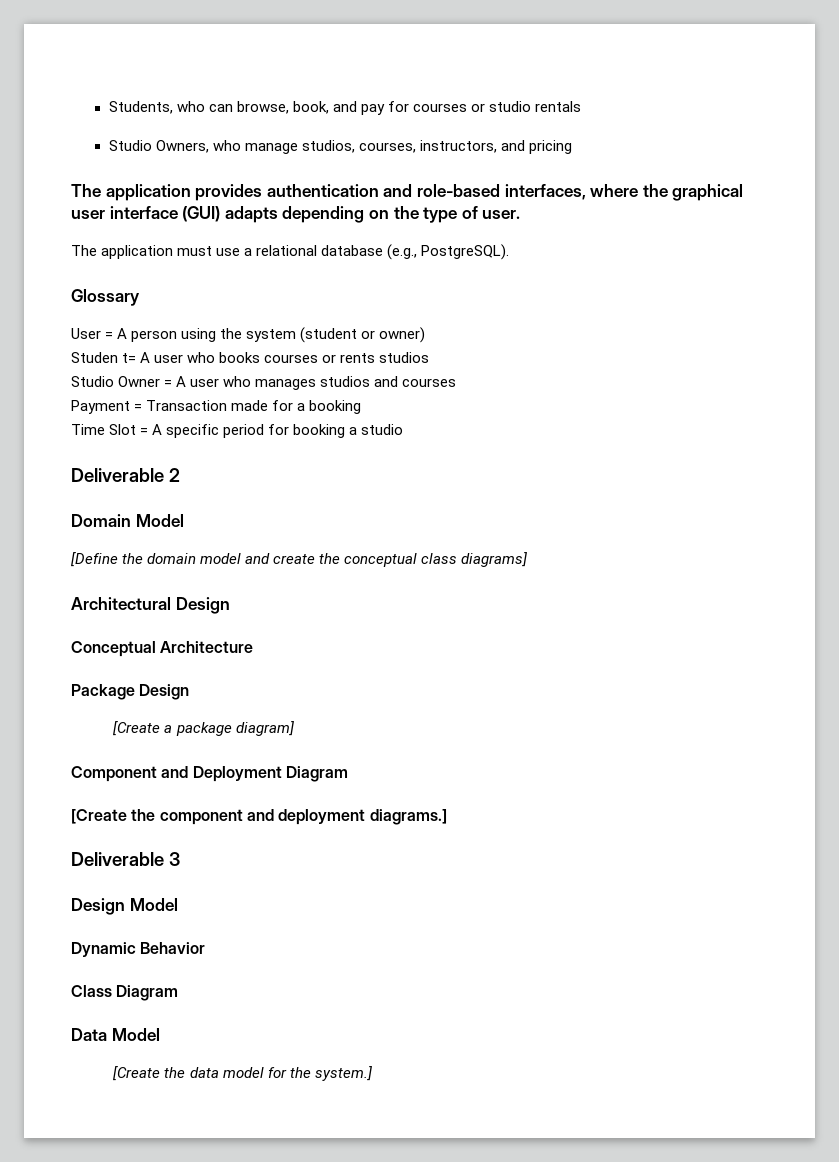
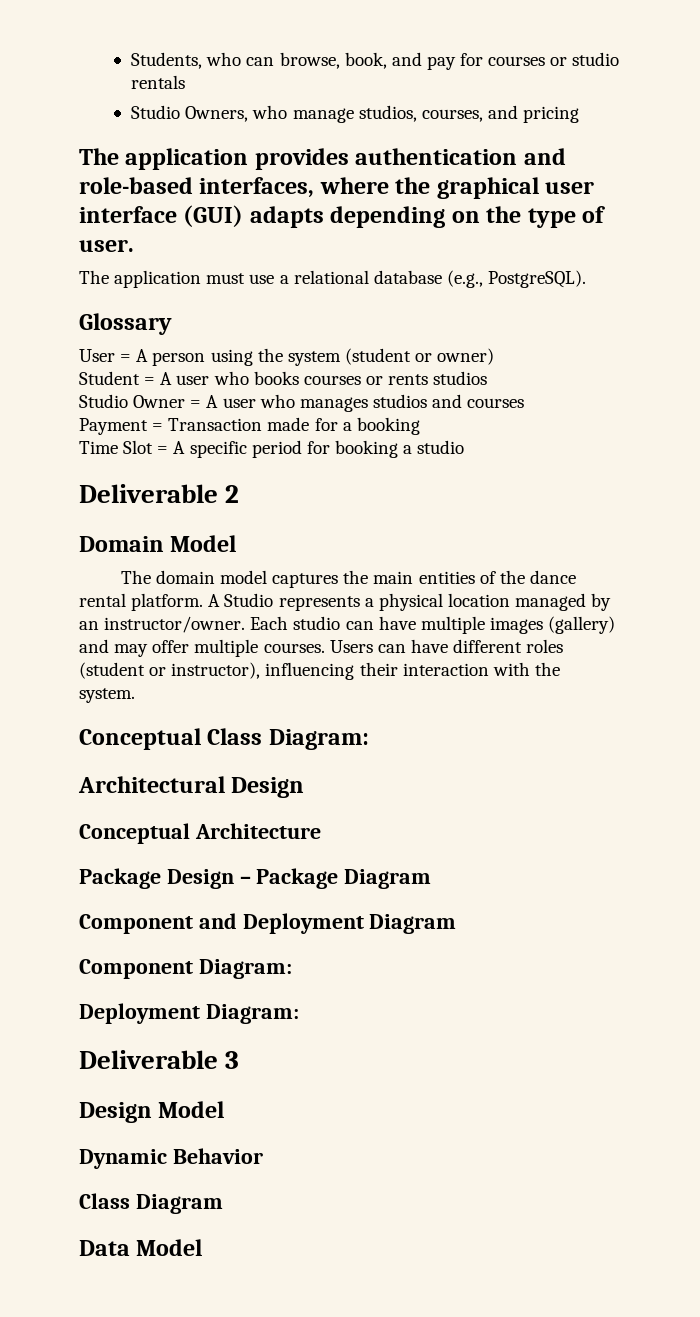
[420,140,498,153] instructors, -> (483, 115) none
[71,352,137,363] Studen t= -> [79,371,156,385] Student =
[71,552,528,567] [Define the domain model and create the conceptual class diagrams] -> [120,570,576,588] [79,593,612,611] [79,616,616,634] [79,639,564,657] [79,662,560,680] [79,688,135,703] [79,728,369,750] The domain model captures the main entities of the dance rental platform. A Studio represents a physical location managed by an instructor/owner. Each studio can have multiple images (gallery) and may offer multiple courses. Users can have different roles (student or instructor), influencing their interaction with the system. // Conceptual Class Diagram:
[113,721,294,736] // [Create a package diagram] -> [239,868,432,889] – Package Diagram
[71,809,447,825] [Create the component and deployment diagrams.] -> [79,959,292,979] [79,1003,299,1024] Component Diagram: // Deployment Diagram:
[113,1066,372,1081] // [Create the data model for the system.] -> (203, 1247) none

